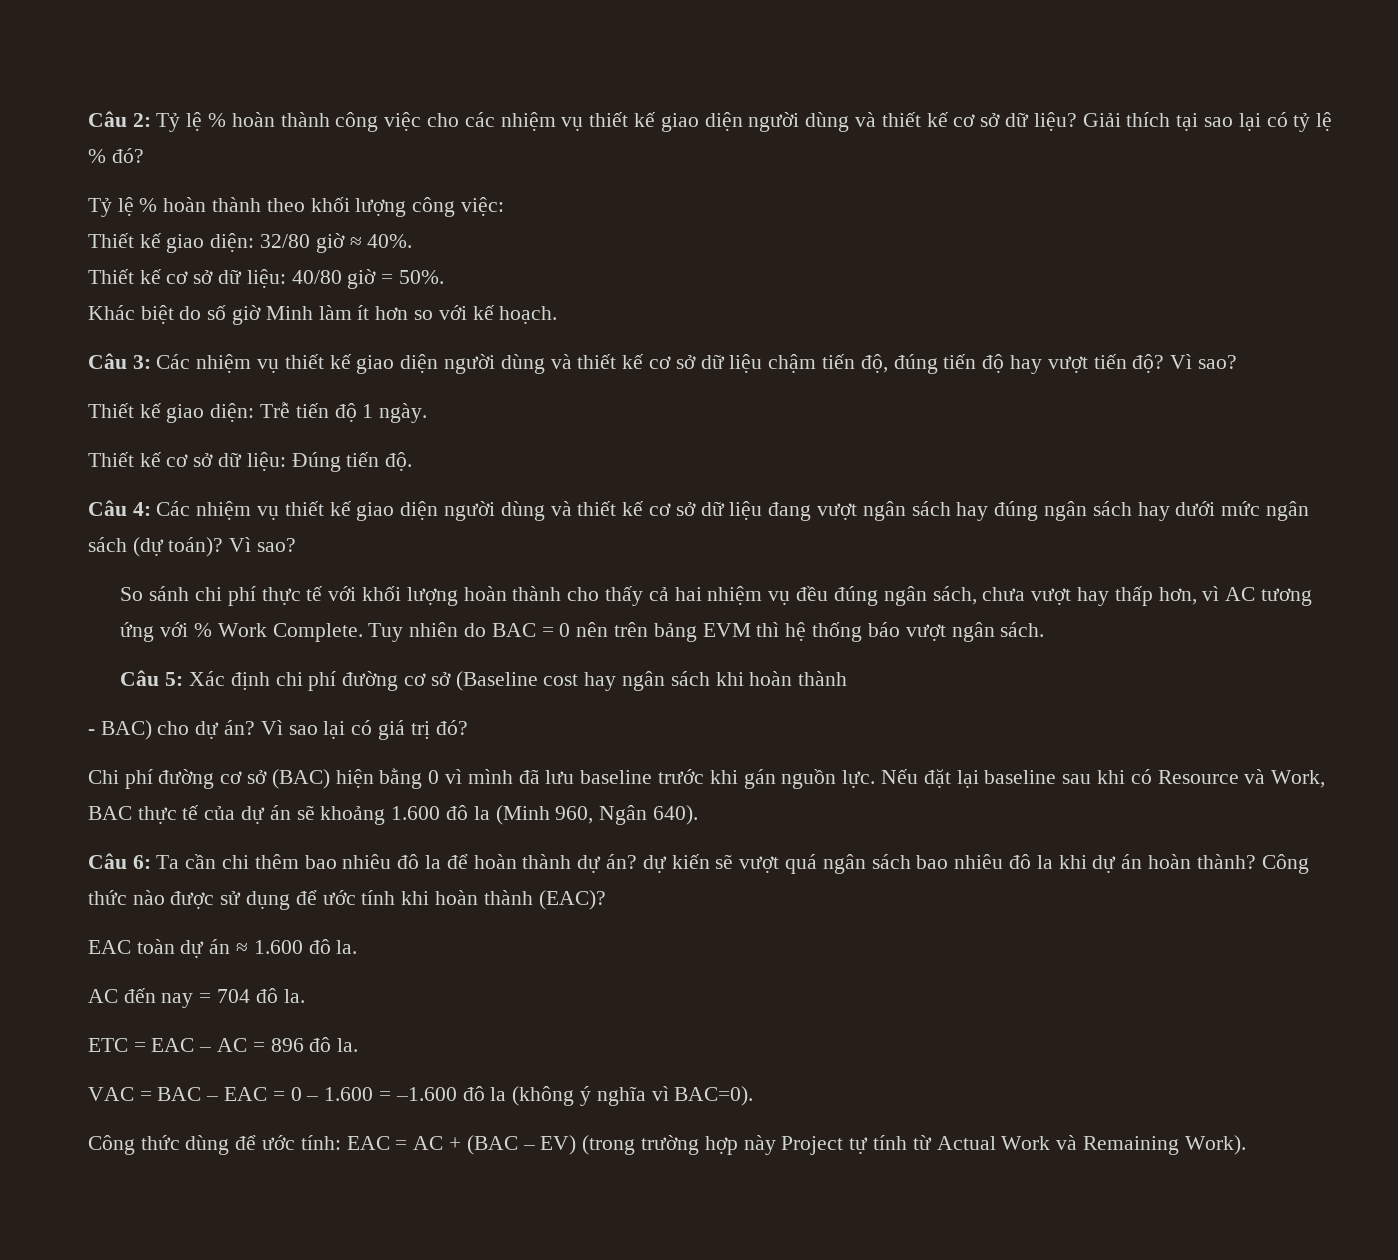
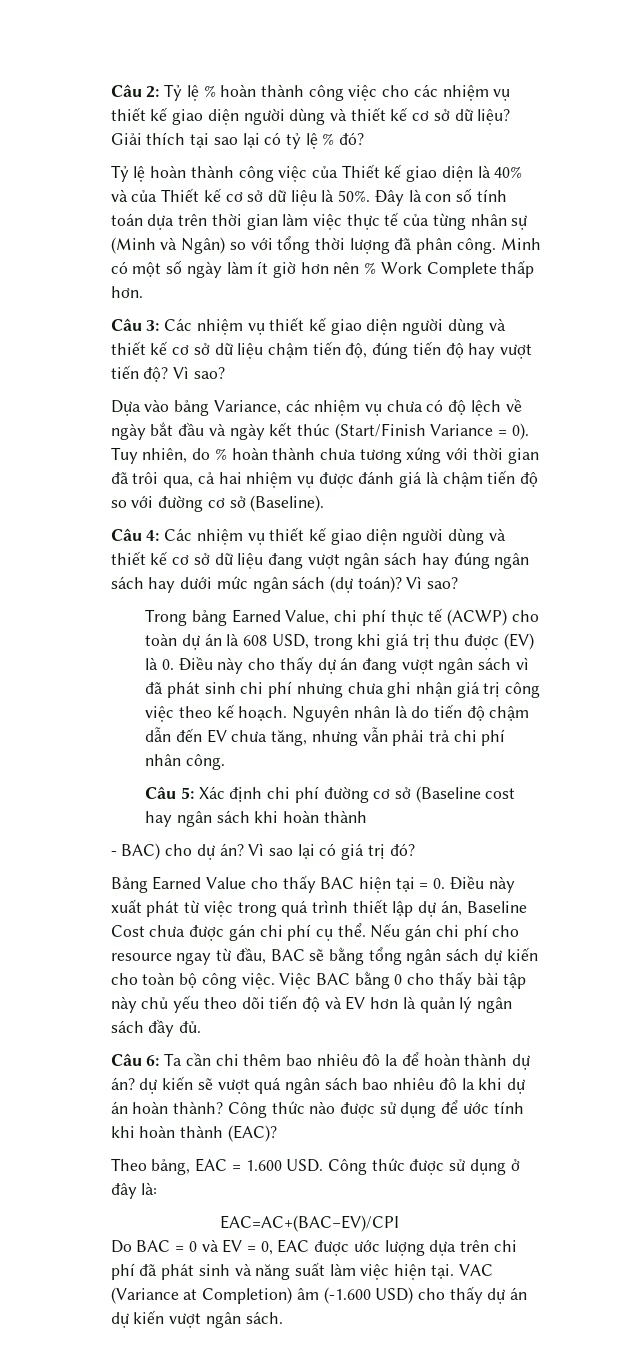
[139,197,504,217] [87,233,413,253] [87,269,444,289] [87,305,558,325] % hoàn thành theo khối lượng công việc: // Thiết kế giao diện: 32/80 giờ ≈ 40%. // Thiết kế cơ sở dữ liệu: 40/80 giờ = 50%. // Khác biệt do số giờ Minh làm ít hơn so với kế hoạch. -> [150,164,523,182] [110,188,507,206] [110,212,528,230] [110,236,541,254] [110,260,535,278] [110,286,143,298] hoàn thành công việc của Thiết kế giao diện là 40% và của Thiết kế cơ sở dữ liệu là 50%. Đây là con số tính toán dựa trên thời gian làm việc thực tế của từng nhân sự (Minh và Ngân) so với tổng thời lượng đã phân công. Minh có một số ngày làm ít giờ hơn nên % Work Complete thấp hơn.
[87,402,428,423] [87,452,413,472] Thiết kế giao diện: Trễ tiến độ 1 ngày. // Thiết kế cơ sở dữ liệu: Đúng tiến độ. -> [110,398,522,416] [110,422,529,440] [110,447,539,464] [110,470,539,488] [110,495,325,512] Dựa vào bảng Variance, các nhiệm vụ chưa có độ lệch về ngày bắt đầu và ngày kết thúc (Start/Finish Variance = 0). Tuy nhiên, do % hoàn thành chưa tương xứng với thời gian đã trôi qua, cả hai nhiệm vụ được đánh giá là chậm tiến độ so với đường cơ sở (Baseline).
[120,586,1312,606] [120,622,1045,642] So sánh chi phí thực tế với khối lượng hoàn thành cho thấy cả hai nhiệm vụ đều đúng ngân sách, chưa vượt hay thấp hơn, vì AC tương ứng với % Work Complete. Tuy nhiên do BAC = 0 nên trên bảng EVM thì hệ thống báo vượt ngân sách. -> [145,608,539,626] [145,633,534,650] [145,656,529,674] [145,681,541,698] [145,704,530,722] [145,727,506,746] [145,754,225,770] Trong bảng Earned Value, chi phí thực tế (ACWP) cho toàn dự án là 608 USD, trong khi giá trị thu được (EV) là 0. Điều này cho thấy dự án đang vượt ngân sách vì đã phát sinh chi phí nhưng chưa ghi nhận giá trị công việc theo kế hoạch. Nguyên nhân là do tiến độ chậm dẫn đến EV chưa tăng, nhưng vẫn phải trả chi phí nhân công.
[87,768,1326,789] [87,805,698,825] Chi phí đường cơ sở (BAC) hiện bằng 0 vì mình đã lưu baseline trước khi gán nguồn lực. Nếu đặt lại baseline sau khi có Resource và Work, BAC thực tế của dự án sẽ khoảng 1.600 đô la (Minh 960, Ngân 640). -> [110,875,515,893] [110,899,527,917] [110,923,520,941] [110,947,538,965] [110,971,527,989] [110,995,513,1013] [110,1019,202,1037] Bảng Earned Value cho thấy BAC hiện tại = 0. Điều này xuất phát từ việc trong quá trình thiết lập dự án, Baseline Cost chưa được gán chi phí cụ thể. Nếu gán chi phí cho resource ngay từ đầu, BAC sẽ bằng tổng ngân sách dự kiến cho toàn bộ công việc. Việc BAC bằng 0 cho thấy bài tập này chủ yếu theo dõi tiến độ và EV hơn là quản lý ngân sách đầy đủ.
[87,939,358,958] [87,988,305,1008] [87,1037,359,1052] [87,1086,754,1106] [87,1135,1246,1155] EAC toàn dự án ≈ 1.600 đô la. // AC đến nay = 704 đô la. // ETC = EAC – AC = 896 đô la. // VAC = BAC – EAC = 0 – 1.600 = –1.600 đô la (không ý nghĩa vì BAC=0). // Công thức dùng để ước tính: EAC = AC + (BAC – EV) (trong trường hợp này Project tự tính từ Actual Work và Remaining Work). -> [110,1158,520,1175] [110,1182,158,1199] [220,1215,399,1232] [110,1239,517,1256] [110,1262,493,1280] [110,1286,528,1304] [110,1310,283,1328] Theo bảng, EAC = 1.600 USD. Công thức được sử dụng ở đây là: // EAC=AC+(BAC−EV)/CPI // Do BAC = 0 và EV = 0, EAC được ước lượng dựa trên chi phí đã phát sinh và năng suất làm việc hiện tại. VAC (Variance at Completion) âm (-1.600 USD) cho thấy dự án dự kiến vượt ngân sách.

